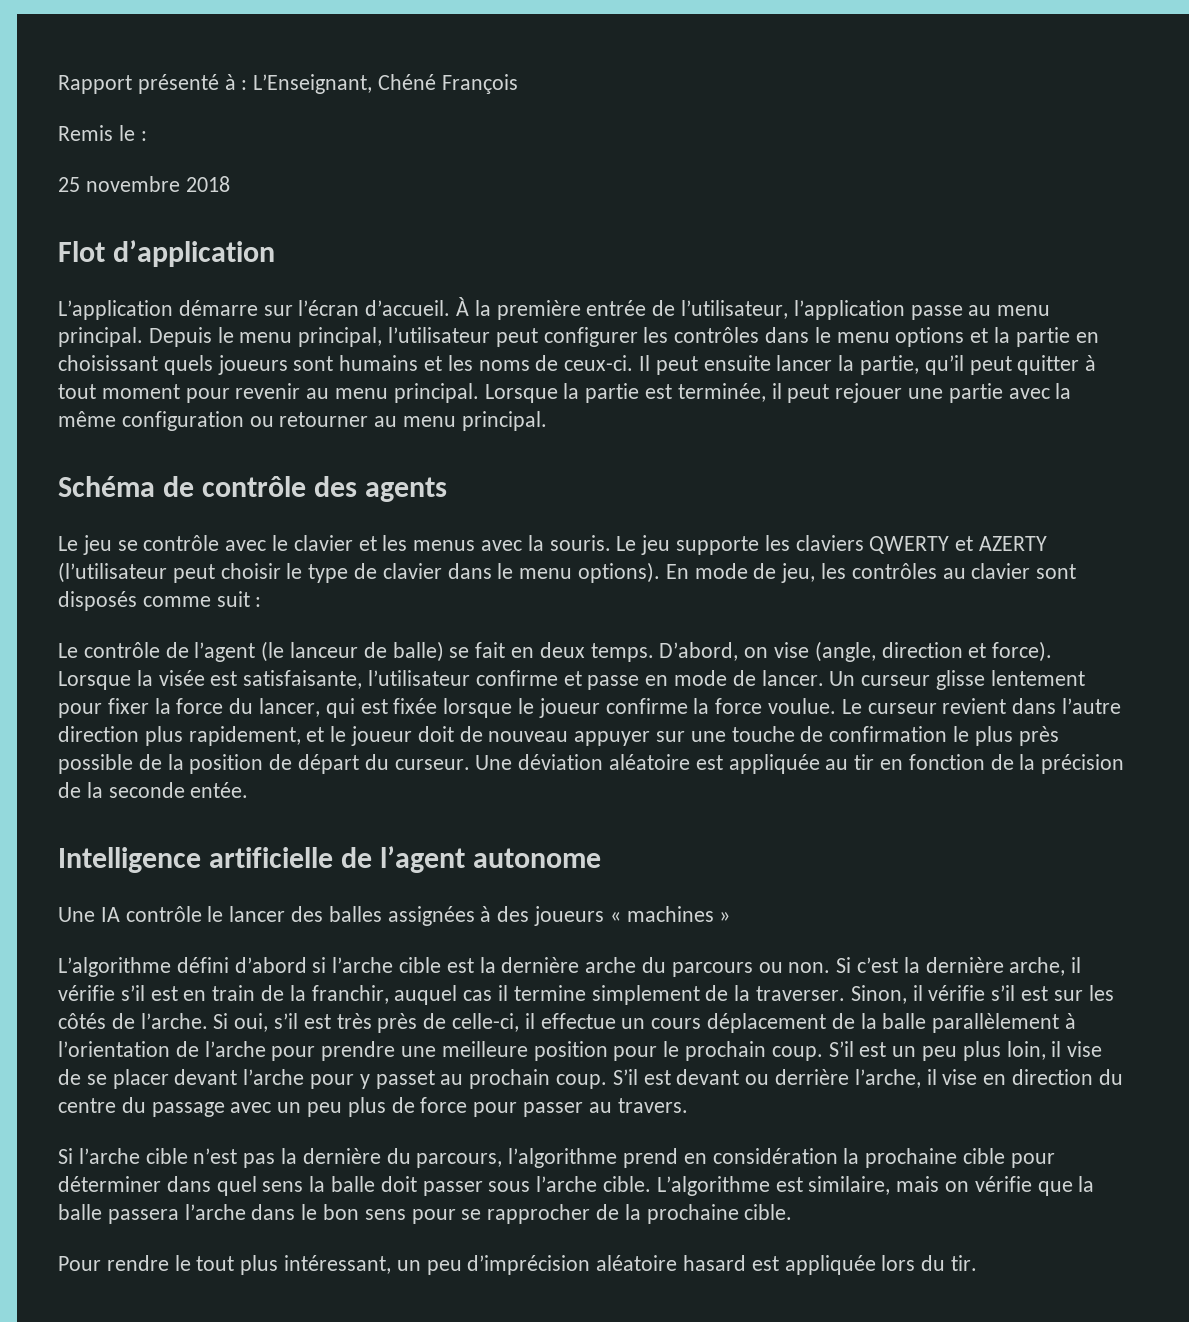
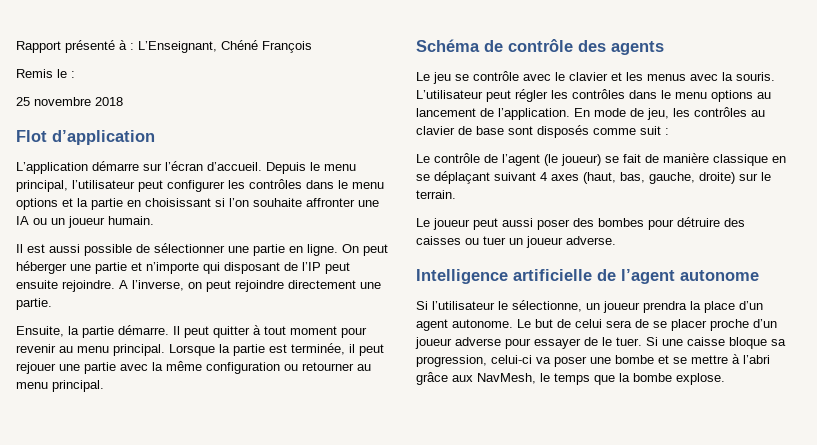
[456,297,1051,320] [58,327,143,347] À la première entrée de l’utilisateur, l’application passe au menu principal. -> (262, 166) none
[163,355,964,375] quels joueurs sont humains et les noms de ceux-ci. Il peut ensuite lancer la partie, qu’il -> [215,198,379,207] [16,216,154,228] [16,243,388,256] [16,261,350,274] [16,280,381,292] [16,298,52,310] [16,325,180,338] si l’on souhaite affronter une IA ou un joueur humain. // Il est aussi possible de sélectionner une partie en ligne. On peut héberger une partie et n’importe qui disposant de l’IP peut ensuite rejoindre. A l’inverse, on peut rejoindre directement une partie. // Ensuite, la partie démarre. Il
[616,535,1048,555] [58,562,661,583] Le jeu supporte les claviers QWERTY et AZERTY (l’utilisateur peut choisir le type de clavier dans le menu options). -> [416,89,771,102] [416,108,570,120] L’utilisateur peut régler les contrôles dans le menu options au lancement de l’application.
(1031, 571) none -> [458,126,504,135] de base
[290,641,1053,662] [58,670,1085,690] [58,698,1122,718] [58,726,1059,746] [58,754,1125,774] [58,782,249,798] lanceur de balle) se fait en deux temps. D’abord, on vise (angle, direction et force). Lorsque la visée est satisfaisante, l’utilisateur confirme et passe en mode de lancer. Un curseur glisse lentement pour fixer la force du lancer, qui est fixée lorsque le joueur confirme la force voulue. Le curseur revient dans l’autre direction plus rapidement, et le joueur doit de nouveau appuyer sur une touche de confirmation le plus près possible de la position de départ du curseur. Une déviation aléatoire est appliquée au tir en fonction de la précision de la seconde entée. -> [561,153,786,166] [416,171,771,184] [416,190,456,199] [416,217,745,230] [416,236,616,248] joueur) se fait de manière classique en se déplaçant suivant 4 axes (haut, bas, gauche, droite) sur le terrain. // Le joueur peut aussi poser des bombes pour détruire des caisses ou tuer un joueur adverse.
[58,906,731,926] [58,957,1082,977] [58,985,1114,1005] [58,1013,1077,1033] [58,1041,1103,1061] [58,1069,1123,1089] [58,1097,688,1117] [58,1148,1055,1168] [58,1176,1095,1196] [58,1204,793,1224] [58,1255,978,1275] Une IA contrôle le lancer des balles assignées à des joueurs « machines » // L’algorithme défini d’abord si l’arche cible est la dernière arche du parcours ou non. Si c’est la dernière arche, il vérifie s’il est en train de la franchir, auquel cas il termine simplement de la traverser. Sinon, il vérifie s’il est sur les côtés de l’arche. Si oui, s’il est très près de celle-ci, il effectue un cours déplacement de la balle parallèlement à l’orientation de l’arche pour prendre une meilleure position pour le prochain coup. S’il est un peu plus loin, il vise de se placer devant l’arche pour y passet au prochain coup. S’il est devant ou derrière l’arche, il vise en direction du centre du passage avec un peu plus de force pour passer au travers. // Si l’arche cible n’est pas la dernière du parcours, l’algorithme prend en considération la prochaine cible pour déterminer dans quel sens la balle doit passer sous l’arche cible. L’algorithme est similaire, mais on vérifie que la balle passera l’arche dans le bon sens pour se rapprocher de la prochaine cible. // Pour rendre le tout plus intéressant, un peu d’imprécision aléatoire hasard est appliquée lors du tir. -> [416,300,763,313] [416,319,777,331] [415,337,786,349] [416,354,770,367] [416,372,725,385] Si l’utilisateur le sélectionne, un joueur prendra la place d’un agent autonome. Le but de celui sera de se placer proche d’un joueur adverse pour essayer de le tuer. Si une caisse bloque sa progression, celui-ci va poser une bombe et se mettre à l’abri grâce aux NavMesh, le temps que la bombe explose.

